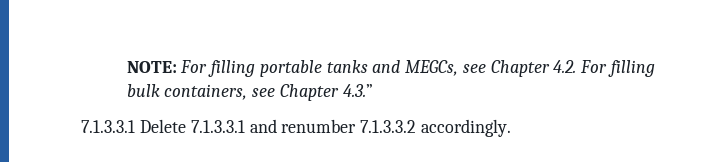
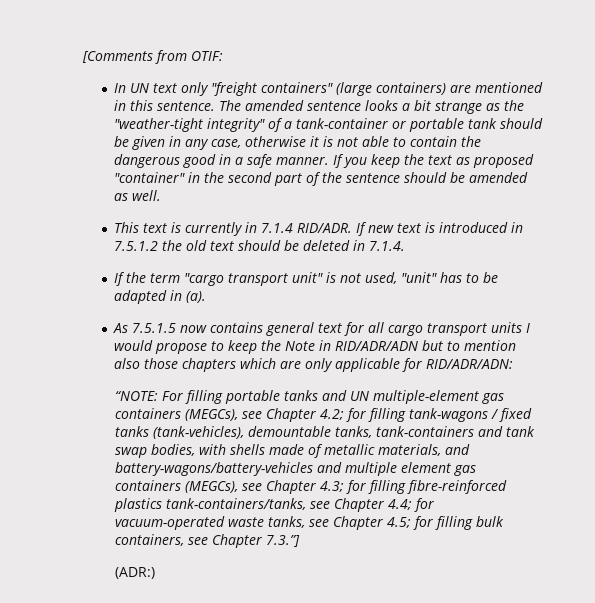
[126,61,177,73] NOTE: -> [81,50,223,64] [113,82,543,96] [113,100,524,114] [113,118,543,132] [113,136,481,150] [113,154,534,168] [113,172,528,186] [113,190,161,201] [113,222,523,236] [113,240,405,251] [113,272,498,286] [113,290,206,304] [112,322,530,336] [113,340,516,354] [113,358,513,372] [114,391,158,401] [Comments from OTIF: // In UN text only "freight containers" (large containers) are mentioned in this sentence. The amended sentence looks a bit strange as the "weather-tight integrity" of a tank-container or portable tank should be given in any case, otherwise it is not able to contain the dangerous good in a safe manner. If you keep the text as proposed "container" in the second part of the sentence should be amended as well. // This text is currently in 7.1.4 RID/ADR. If new text is introduced in 7.5.1.2 the old text should be deleted in 7.1.4. // If the term "cargo transport unit" is not used, "unit" has to be adapted in (a). // As 7.5.1.5 now contains general text for all cargo transport units I would propose to keep the Note in RID/ADR/ADN but to mention also those chapters which are only applicable for RID/ADR/ADN: // “NOTE:
[405,60,607,77] MEGCs, see Chapter 4.2. For -> [349,390,504,404] [114,408,532,422] [114,426,535,439] [114,444,470,458] [114,462,476,476] [114,480,507,494] [113,498,434,512] [114,516,433,530] UN multiple-element gas containers (MEGCs), see Chapter 4.2; for filling tank-wagons / fixed tanks (tank-vehicles), demountable tanks, tank-containers and tank swap bodies, with shells made of metallic materials, and battery-wagons/battery-vehicles and multiple element gas containers (MEGCs), see Chapter 4.3; for filling fibre-reinforced plastics tank-containers/tanks, see Chapter 4.4; for vacuum-operated waste tanks, see Chapter 4.5; for
[342,84,373,97] [81,119,511,137] 4.3.” // 7.1.3.3.1 Delete 7.1.3.3.1 and renumber 7.1.3.3.2 accordingly. -> [265,535,300,547] [114,567,155,579] 7.3.”] // (ADR:)

